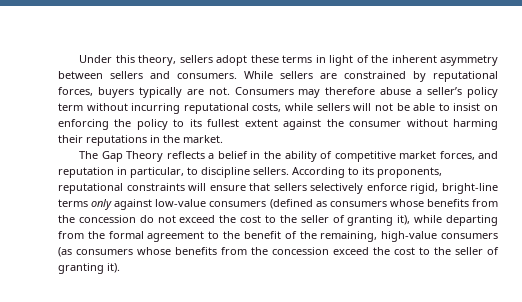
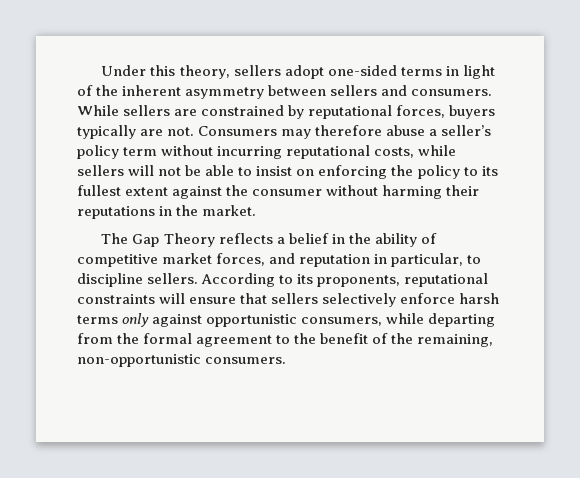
[250,55,279,63] these -> [327,65,397,76] one-sided
[410,183,498,194] rigid, bright-line -> [459,293,500,304] harsh
[155,199,499,209] [58,215,411,226] low-value consumers (defined as consumers whose benefits from the concession do not exceed the cost to the seller of granting it), -> [206,314,383,327] opportunistic consumers,
[381,231,498,242] [58,247,499,257] [58,263,120,274] high-value consumers (as consumers whose benefits from the concession exceed the cost to the seller of granting it). -> [77,354,287,367] non-opportunistic consumers.

